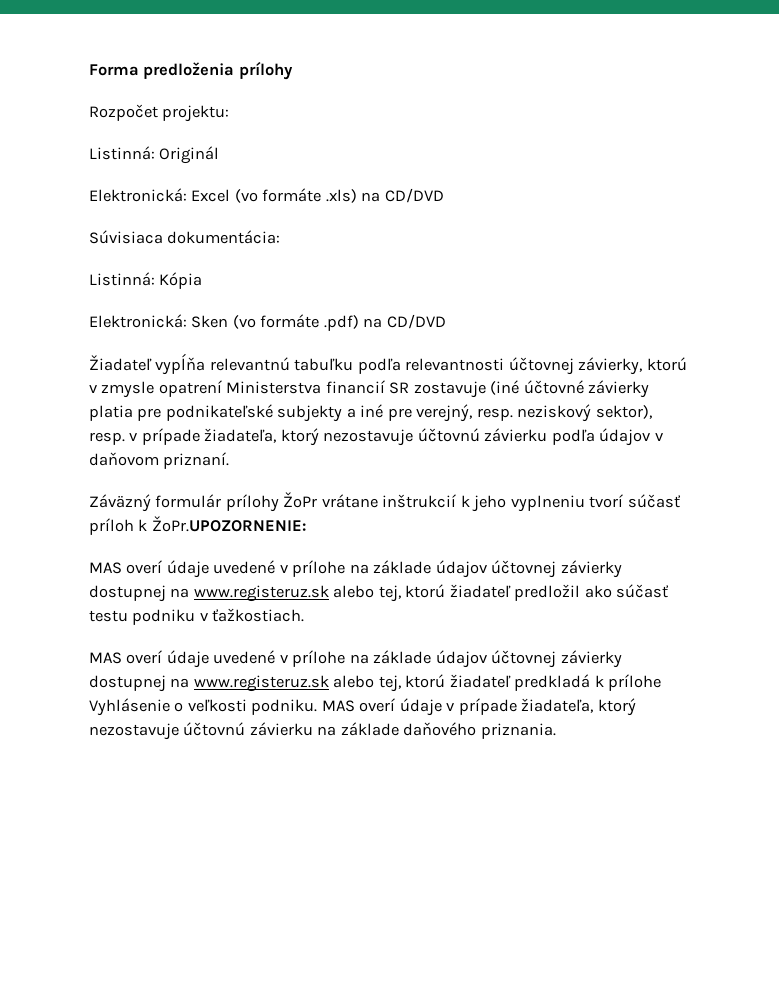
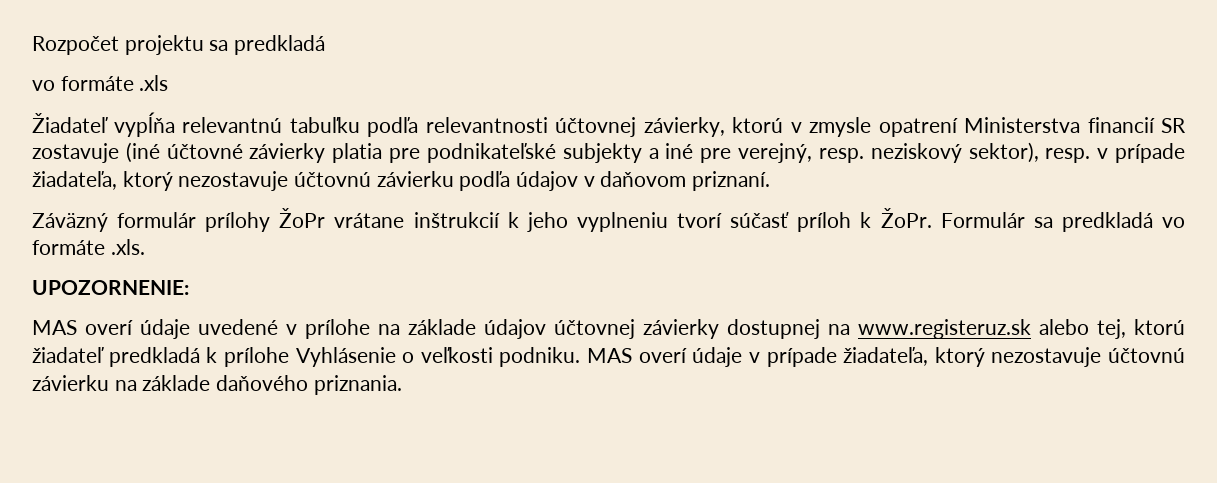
[89,61,293,80] [89,104,230,122] [89,146,220,164] [89,188,444,203] [89,230,281,244] [89,272,203,289] [89,314,446,331] Forma predloženia prílohy // Rozpočet projektu: // Listinná: Originál // Elektronická: Excel (vo formáte .xls) na CD/DVD // Súvisiaca dokumentácia: // Listinná: Kópia // Elektronická: Sken (vo formáte .pdf) na CD/DVD -> [32,35,326,55] [32,75,169,91] Rozpočet projektu sa predkladá // vo formáte .xls
[151,516,306,532] [89,560,622,578] [89,584,670,602] [89,608,305,625] ŽoPr.UPOZORNENIE: // MAS overí údaje uvedené v prílohe na základe údajov účtovnej závierky dostupnej na www.registeruz.sk alebo tej, ktorú žiadateľ predložil ako súčasť testu podniku v ťažkostiach. -> [880,208,1185,232] [32,239,145,255] [32,280,189,295] ŽoPr. Formulár sa predkladá vo formáte .xls. // UPOZORNENIE:

